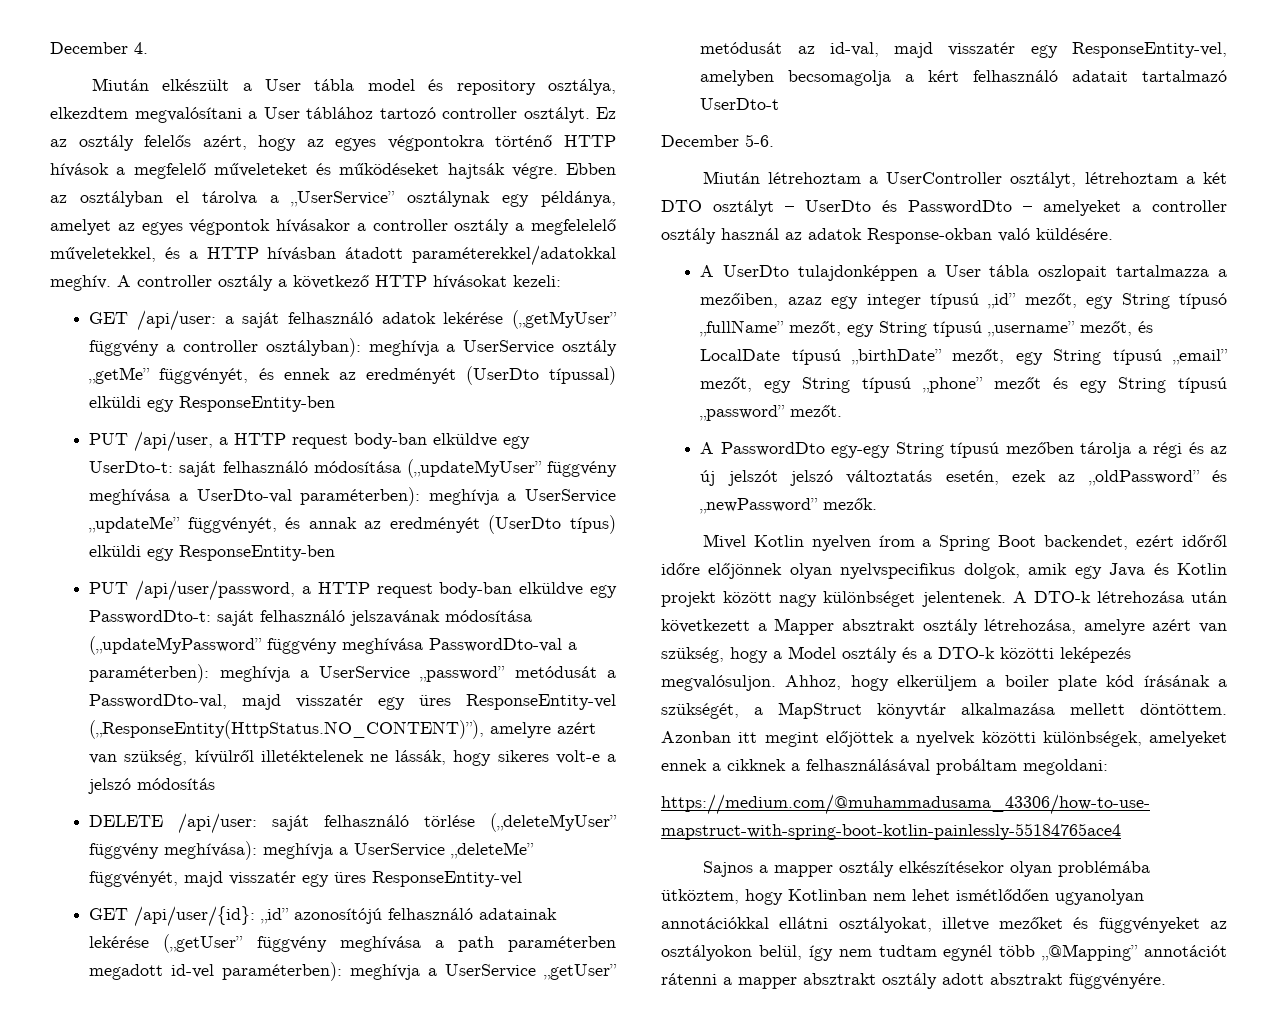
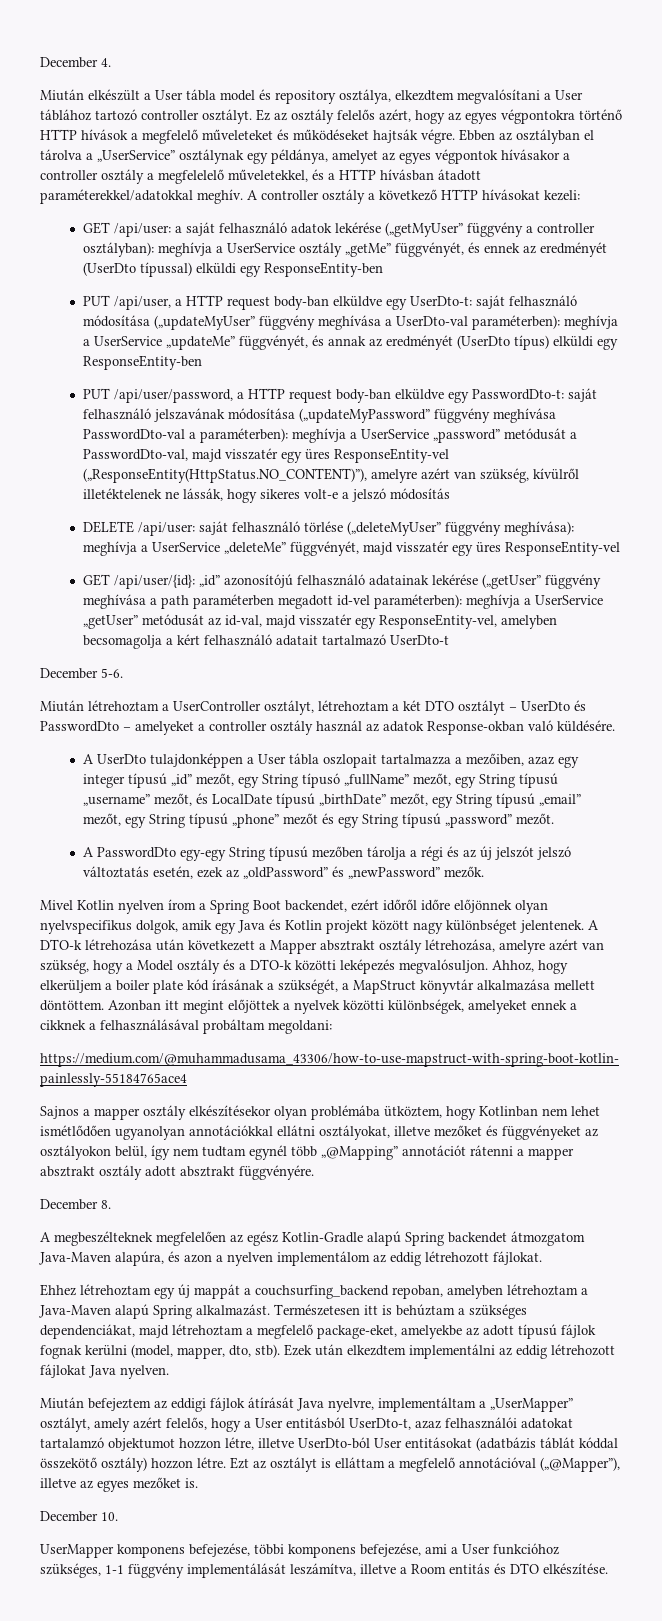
(1166, 981) none -> [40,1199,111,1210] [40,1231,585,1246] [39,1251,542,1266] [40,1284,588,1299] [39,1304,527,1319] [40,1324,596,1339] [40,1344,615,1359] [40,1364,169,1379] [40,1397,573,1412] [40,1417,573,1432] [40,1437,618,1451] [40,1457,620,1472] [40,1477,198,1492] [40,1511,118,1522] [40,1543,559,1558] [40,1563,608,1578] // December 8. // A megbeszélteknek megfelelően az egész Kotlin-Gradle alapú Spring backendet átmozgatom Java-Maven alapúra, és azon a nyelven implementálom az eddig létrehozott fájlokat. // Ehhez létrehoztam egy új mappát a couchsurfing_backend repoban, amelyben létrehoztam a Java-Maven alapú Spring alkalmazást. Természetesen itt is behúztam a szükséges dependenciákat, majd létrehoztam a megfelelő package-eket, amelyekbe az adott típusú fájlok fognak kerülni (model, mapper, dto, stb). Ezek után elkezdtem implementálni az eddig létrehozott fájlokat Java nyelven. // Miután befejeztem az eddigi fájlok átírását Java nyelvre, implementáltam a „UserMapper” osztályt, amely azért felelős, hogy a User entitásból UserDto-t, azaz felhasználói adatokat tartalamzó objektumot hozzon létre, illetve UserDto-ból User entitásokat (adatbázis táblát kóddal összekötő osztály) hozzon létre. Ezt az osztályt is elláttam a megfelelő annotációval („@Mapper”), illetve az egyes mezőket is. // December 10. // UserMapper komponens befejezése, többi komponens befejezése, ami a User funkcióhoz szükséges, 1-1 függvény implementálását leszámítva, illetve a Room entitás és DTO elkészítése.

